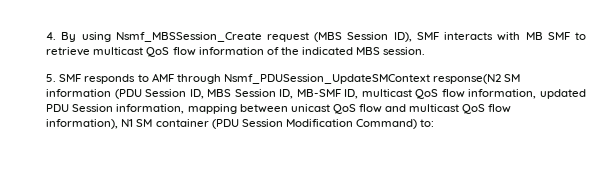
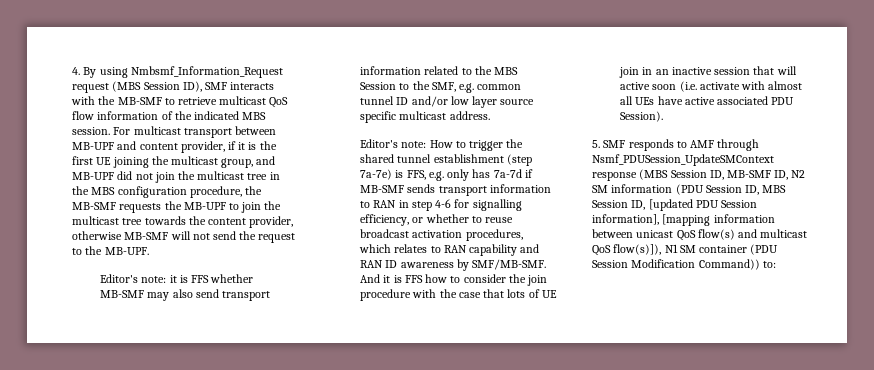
[115,32,262,42] Nsmf_MBSSession_Create -> [130,66,283,78] Nmbsmf_Information_Request
[525,32,570,40] MB SMF -> [98,96,162,105] the MB-SMF
(426, 51) none -> [113,126,276,138] [72,141,277,153] [72,156,276,168] [72,171,280,183] [72,186,262,198] [72,201,282,213] [72,216,294,228] [72,231,296,243] [72,246,149,255] [100,274,254,283] [100,289,271,301] [360,66,519,75] [360,81,522,93] [360,96,535,108] [360,111,490,123] [360,139,524,151] [360,154,532,166] [360,169,533,181] [360,184,551,196] [360,199,522,211] [360,214,514,226] [360,229,523,241] [359,244,540,256] [360,259,547,271] [360,274,548,286] [360,289,557,301] [619,66,797,78] [620,81,803,92] [620,96,795,105] [620,111,664,122] For multicast transport between MB-UPF and content provider, if it is the first UE joining the multicast group, and MB-UPF did not join the multicast tree in the MBS configuration procedure, the MB-SMF requests the MB-UPF to join the multicast tree towards the content provider, otherwise MB-SMF will not send the request to the MB-UPF. // Editor's note: it is FFS whether MB-SMF may also send transport information related to the MBS Session to the SMF, e.g. common tunnel ID and/or low layer source specific multicast address. // Editor's note: How to trigger the shared tunnel establishment (step 7a-7e) is FFS, e.g. only has 7a-7d if MB-SMF sends transport information to RAN in step 4-6 for signalling efficiency, or whether to reuse broadcast activation procedures, which relates to RAN capability and RAN ID awareness by SMF/MB-SMF. And it is FFS how to consider the join procedure with the case that lots of UE join in an inactive session that will active soon (i.e. activate with almost all UEs have active associated PDU Session).
[432,74,501,84] response(N2 -> [592,169,806,181] response (MBS Session ID, MB-SMF ID, N2
[296,89,587,99] [46,104,237,114] MB-SMF ID, multicast QoS flow information, updated PDU Session information, mapping -> [648,199,757,211] [592,214,775,226] [updated PDU Session information], [mapping information
[358,104,382,113] flow -> [697,229,735,240] flow(s)
[488,104,512,113] [46,119,119,129] flow information), -> [613,244,662,255] flow(s)]),
[355,119,417,129] Command) -> [698,259,760,270] Command))

